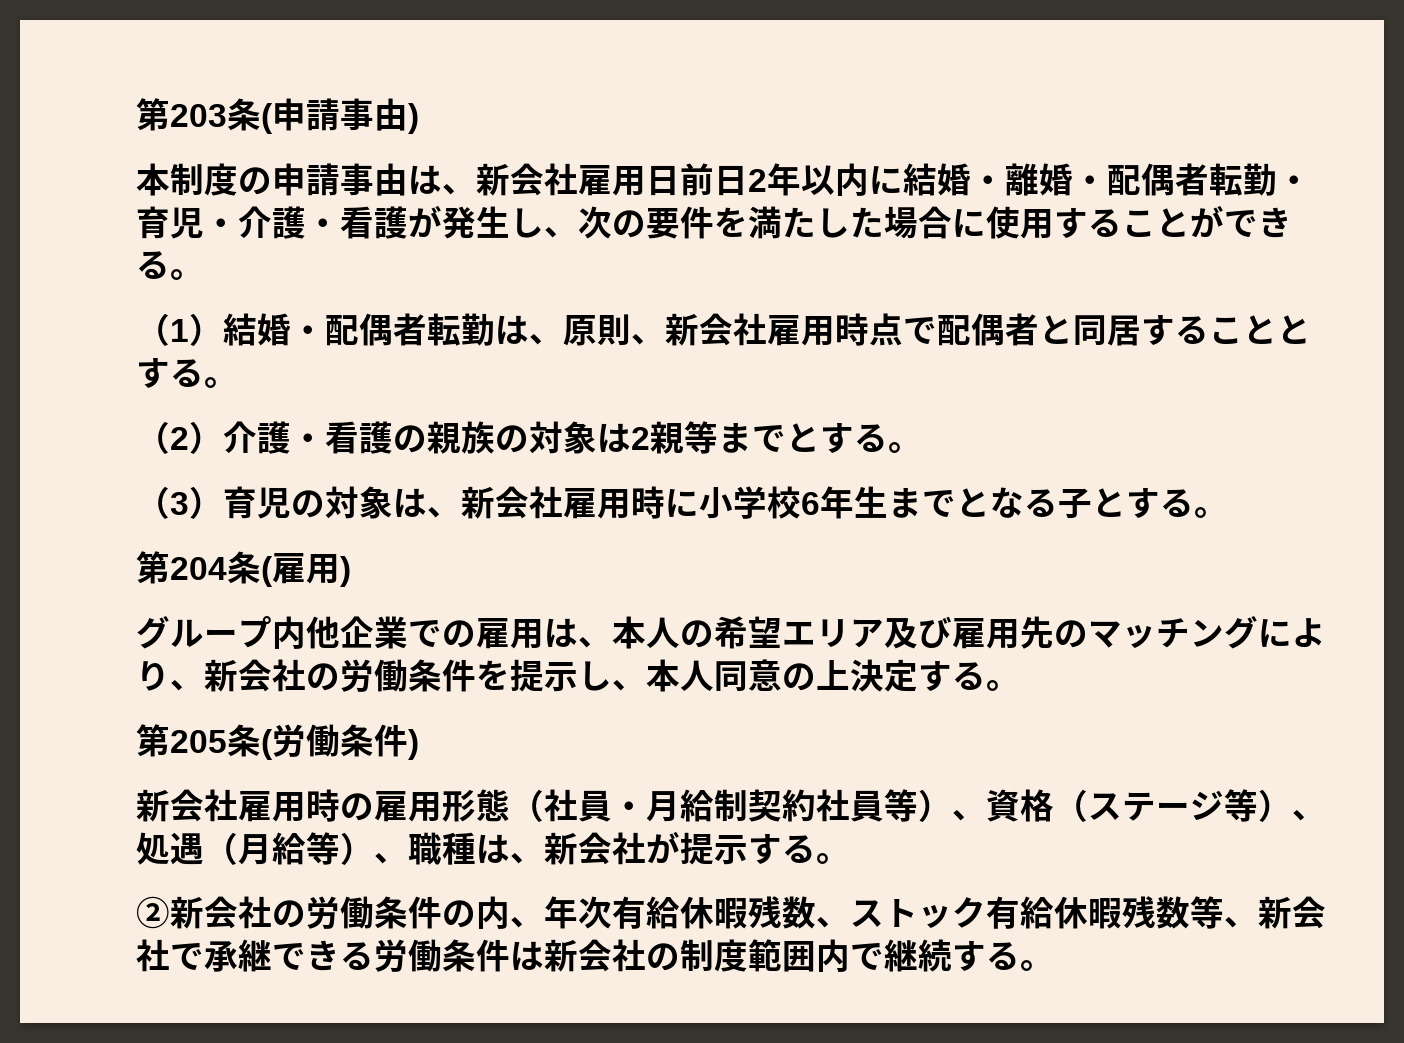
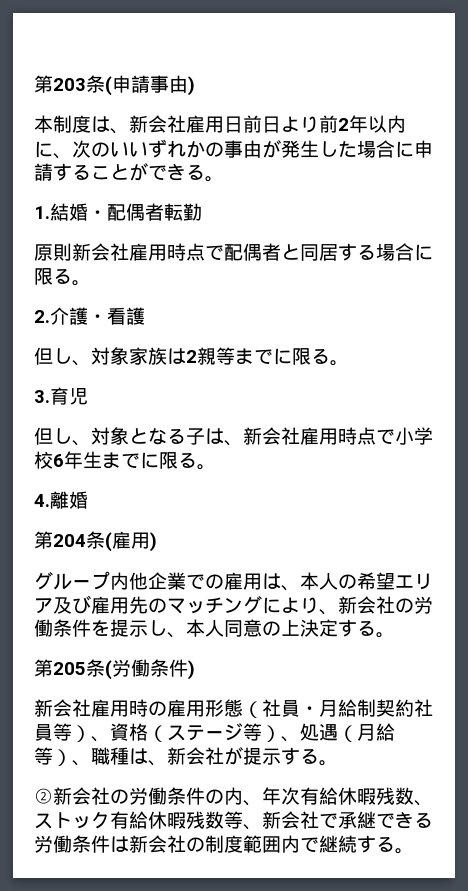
[238,163,408,196] の申請事由 -> (91, 124) none
(748, 180) none -> [281,115,338,133] より前
[903,163,1311,196] [136,205,816,239] 結婚・離婚・配偶者転勤・育児・介護・看護が発生し、次の要件を満た -> [53,139,319,159] 、次のいいずれかの事由が発生
[986,206,1054,239] 使用 -> [414,140,433,158] [34,163,53,181] 申請
[136,313,223,346] （1） -> [34,206,50,219] 1.
[495,314,665,346] は、原則、 -> [34,243,72,261] // 原則
[1209,315,1311,344] [136,358,238,388] [136,421,597,454] こととする。 // （2）介護・看護の親族の対象 -> [376,243,433,261] [34,268,91,286] [34,307,145,325] [34,347,167,366] 場合に限る。 // 2.介護・看護 // 但し、対象家族
[786,423,922,453] [136,486,393,519] とする。 // （3）育児の対象 -> [273,348,349,366] [34,387,88,405] [34,427,205,446] に限る。 // 3.育児 // 但し、対象となる子
[665,489,699,518] に -> [357,427,395,445] 点で
[956,487,1228,519] となる子とする。 -> [140,452,216,470] [34,491,88,509] に限る。 // 4.離婚

